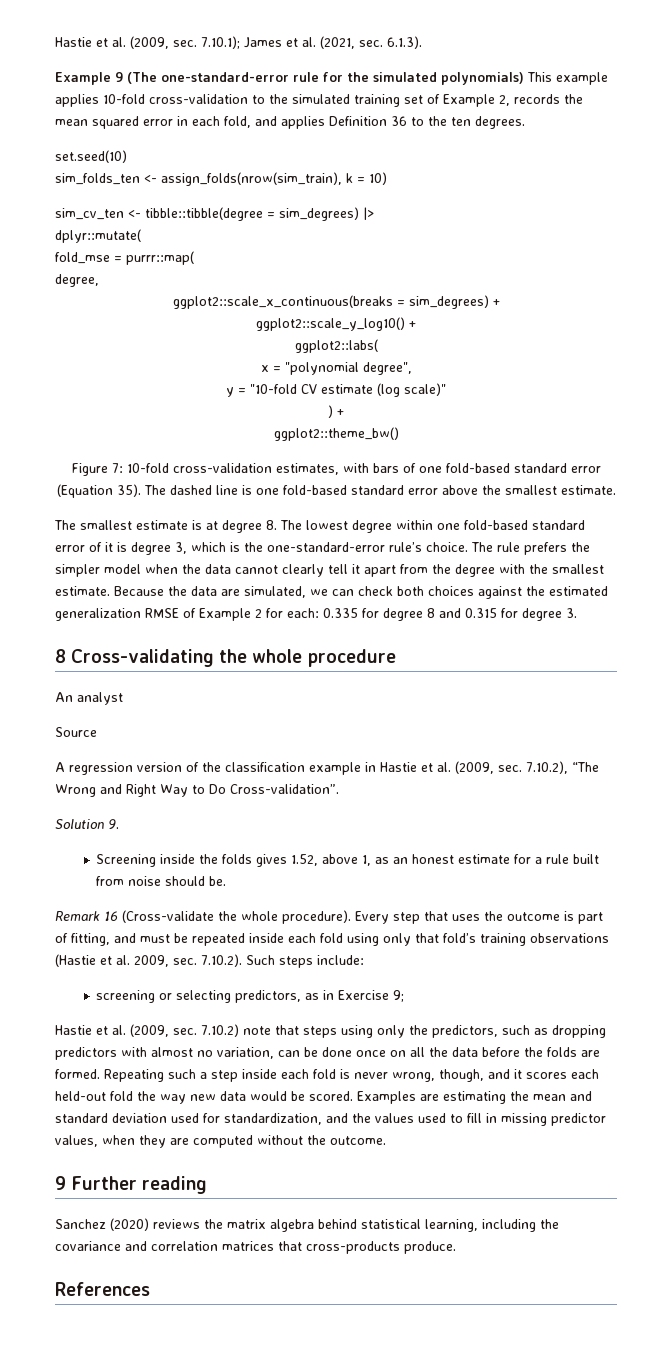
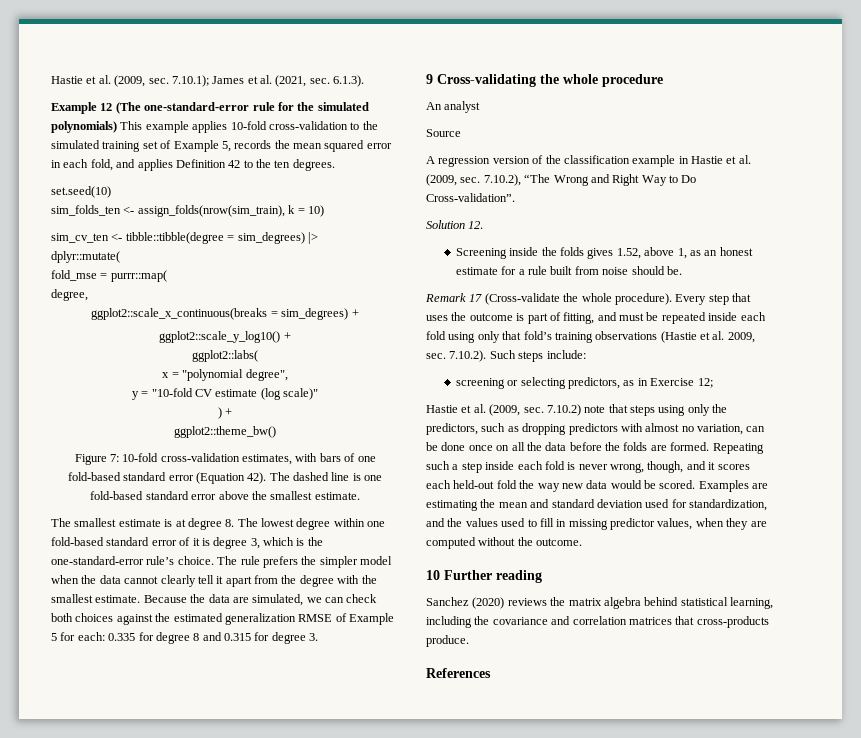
[115,72,123,82] 9 -> [100,103,113,111] 12
[499,95,510,106] 2, -> [221,141,231,152] 5,
[391,116,407,126] 36 -> [228,160,241,168] 42
[116,484,141,497] 35). -> [247,472,267,484] 42).
[255,609,262,618] 2 -> [51,633,57,641] 5
[55,649,66,663] 8 -> [426,74,433,84] 9
[108,819,119,829] 9. -> [468,221,484,229] 12.
[104,911,118,921] 16 -> [469,294,483,302] 17
[393,990,405,1002] 9; -> [697,378,713,388] 12;
[55,1176,66,1190] 9 -> [426,570,440,580] 10

